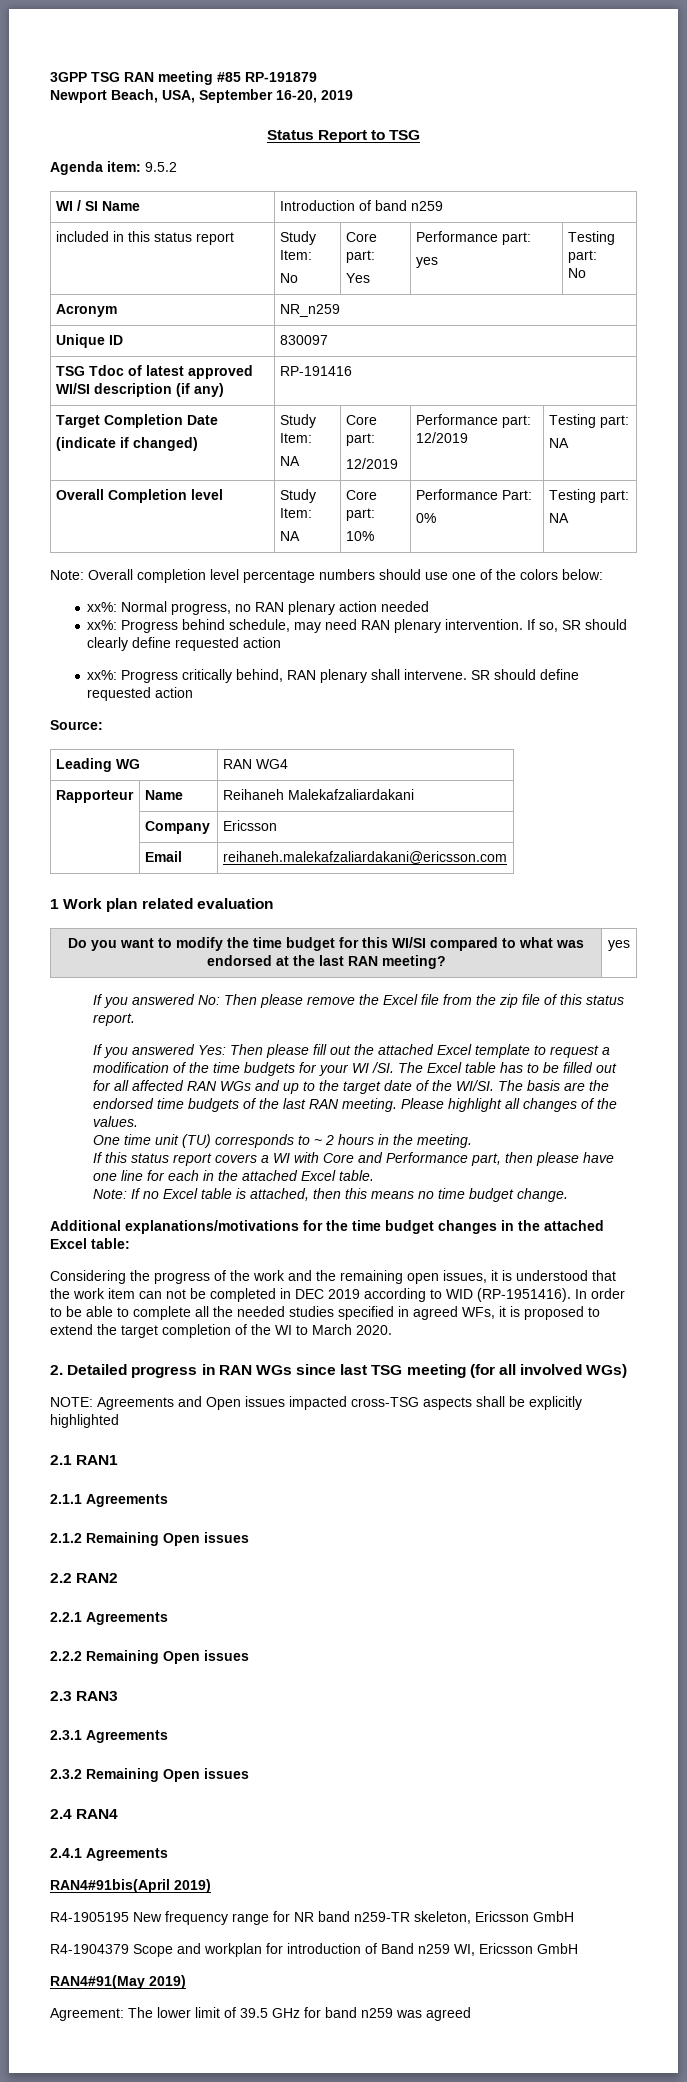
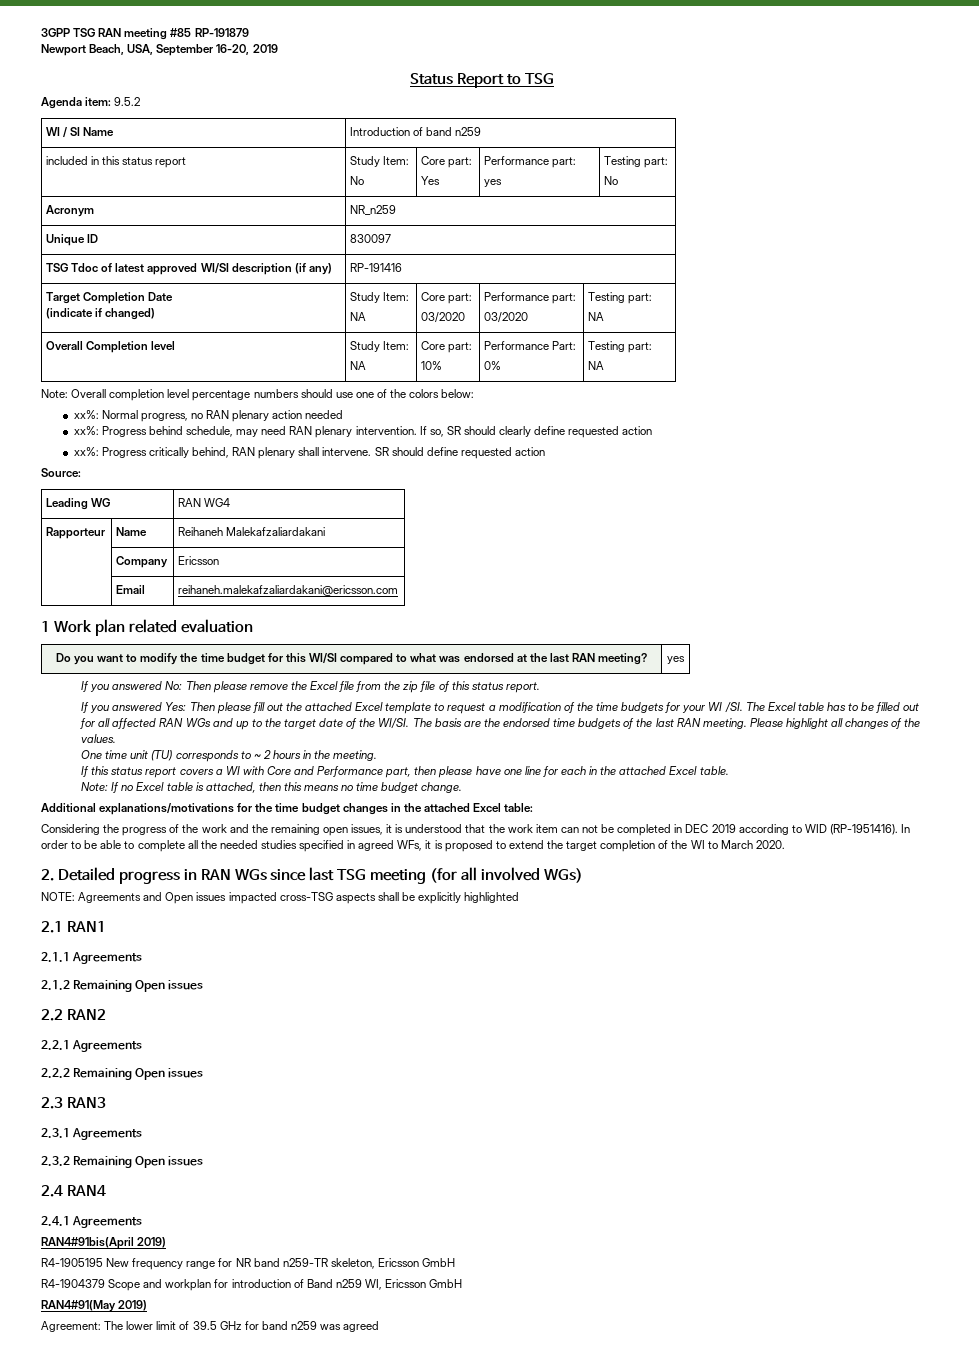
[345,458,398,469] [415,414,531,428] [415,432,468,443] 12/2019 | Performance part: 12/2019 -> [421,312,466,323] [484,292,577,304] [484,312,529,323] 03/2020 | Performance part: // 03/2020

